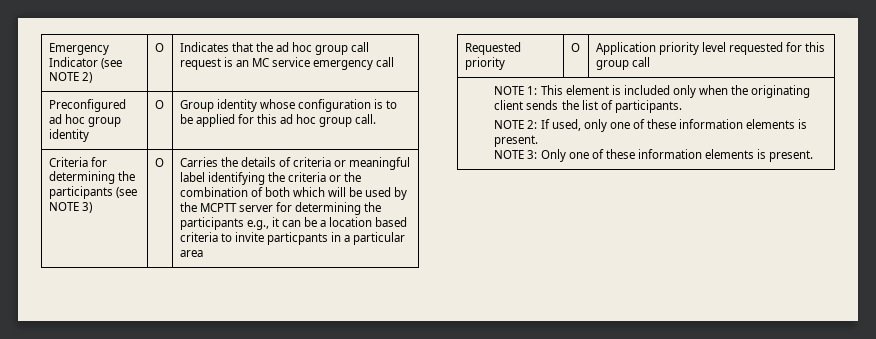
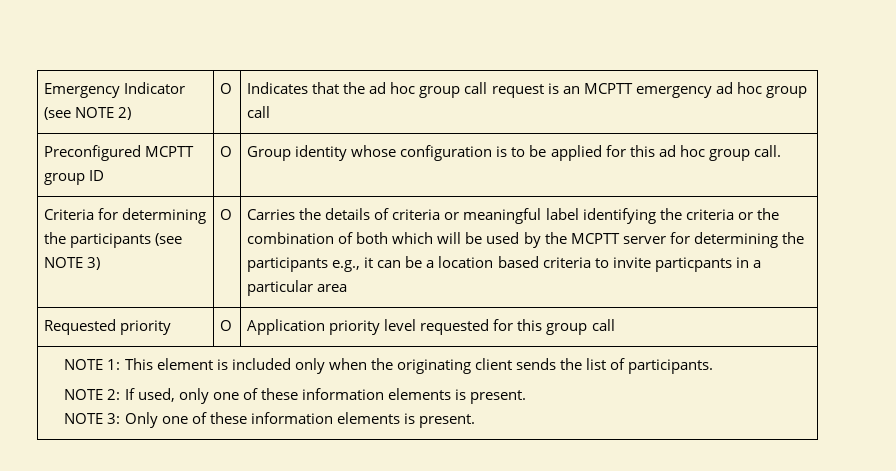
[251,57,395,70] [48,99,126,112] [48,114,121,127] [48,129,89,142] MC service emergency call // Preconfigured ad hoc group identity -> [583,82,807,98] [247,106,271,118] [44,145,195,161] [44,170,105,185] MCPTT emergency ad hoc group call // Preconfigured MCPTT group ID

